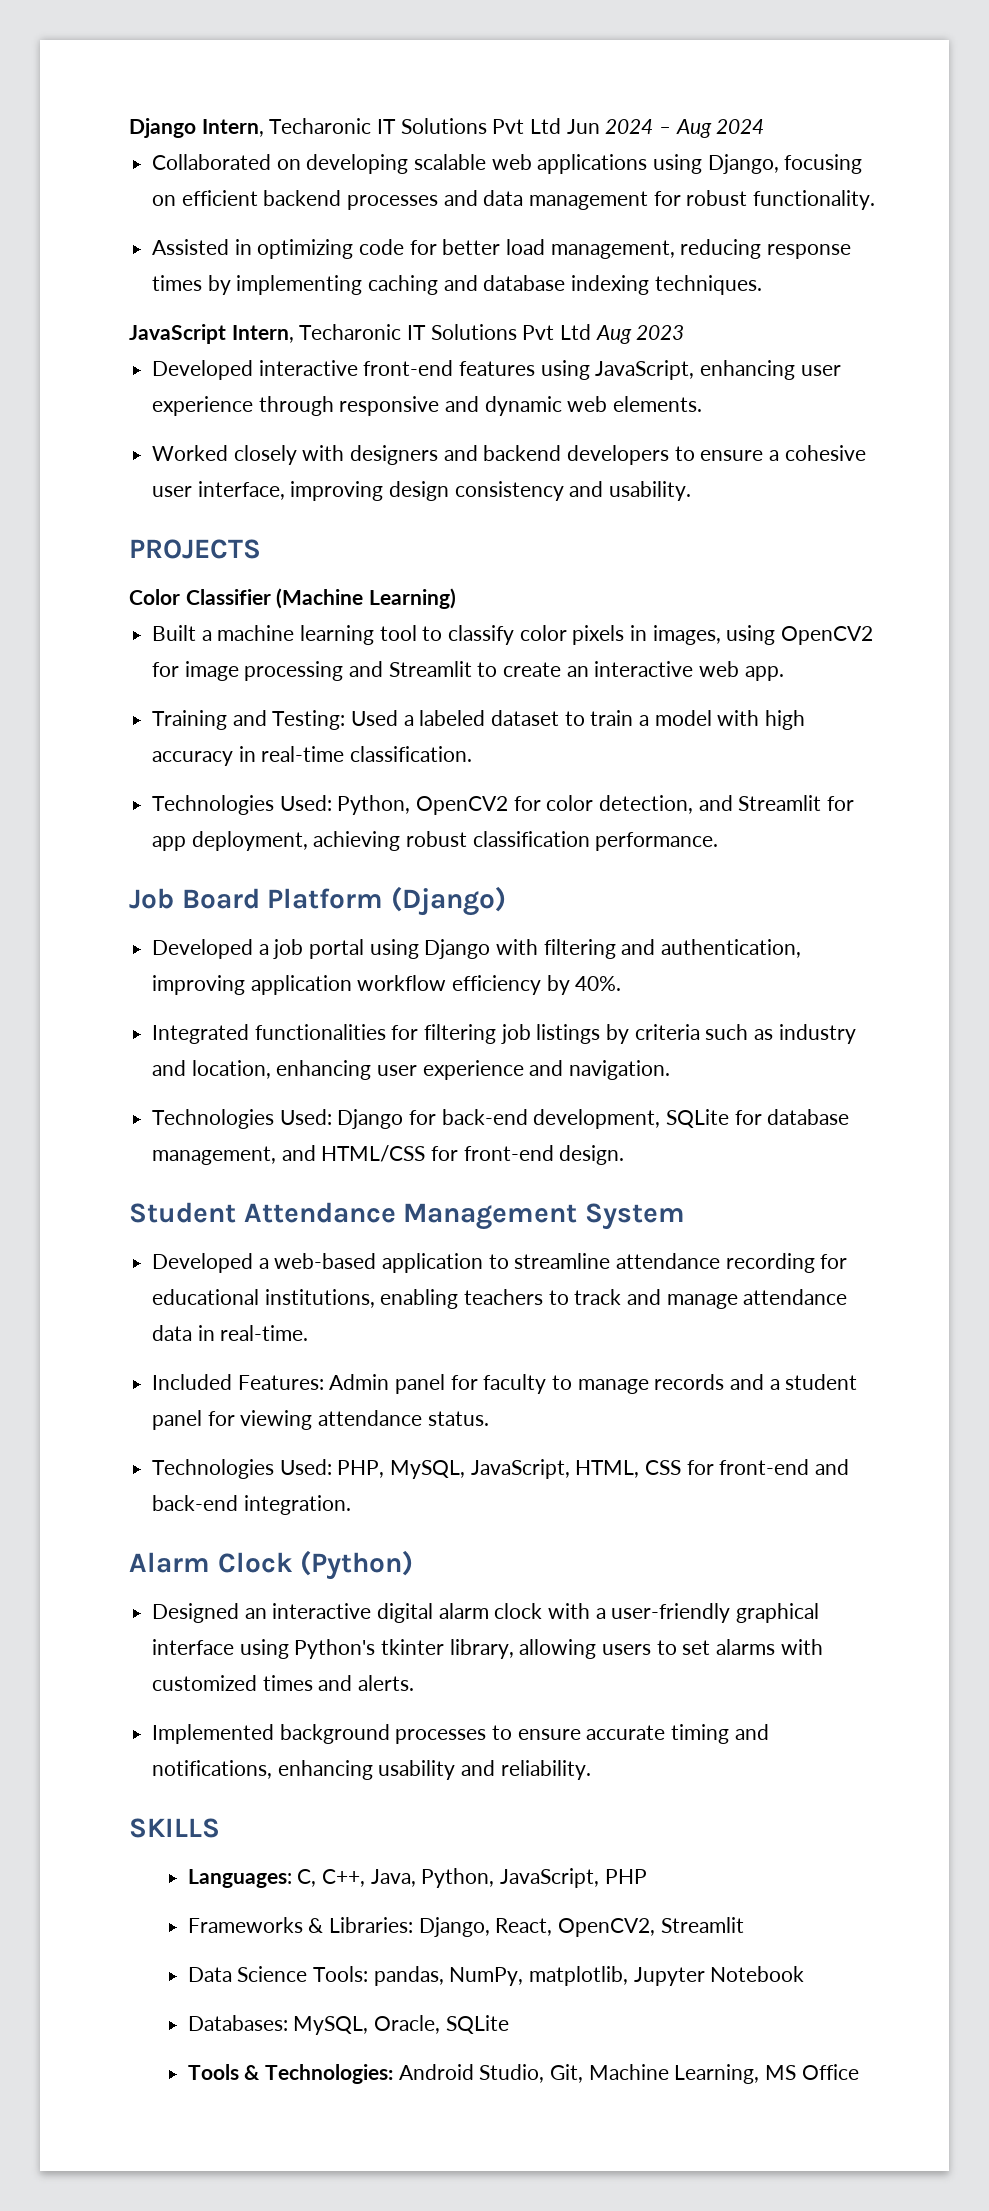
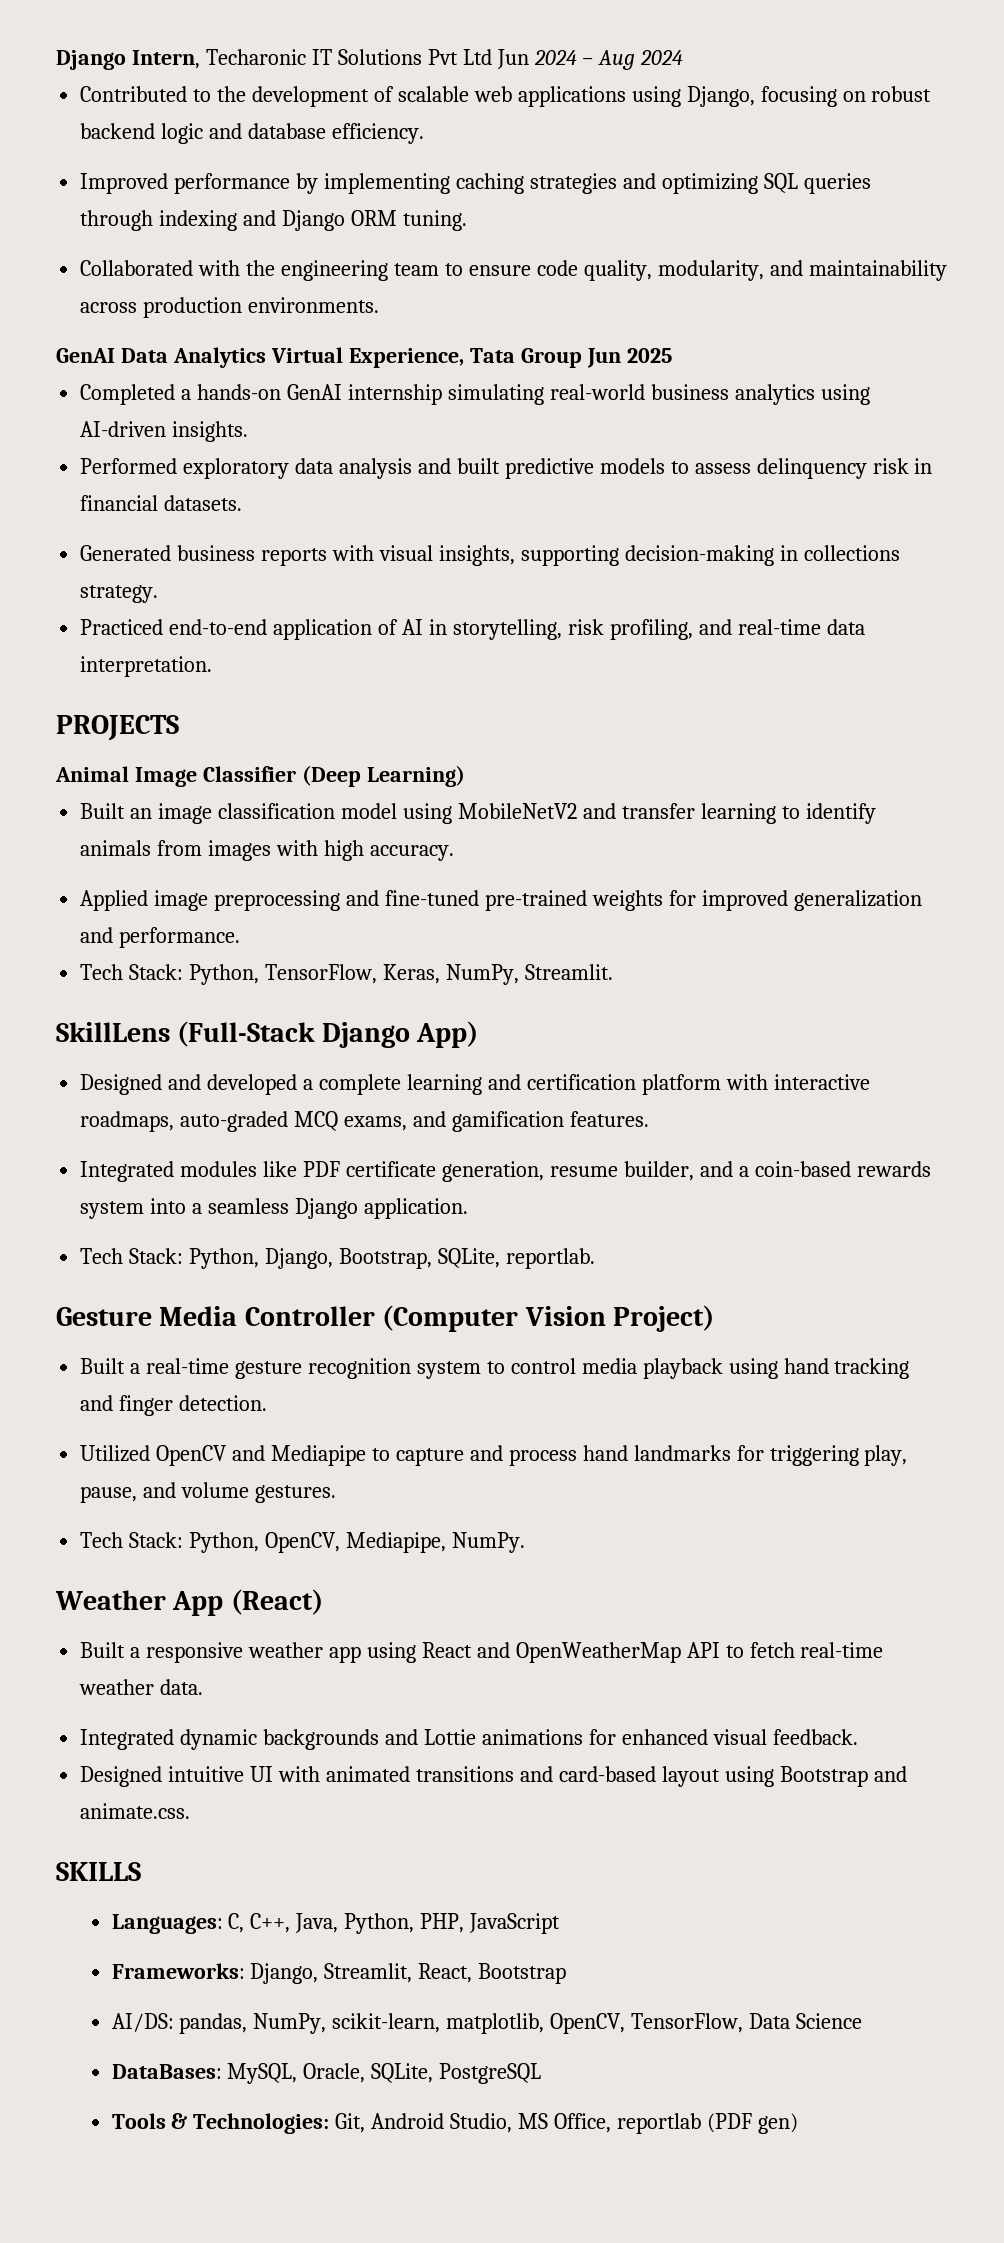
[152,154,409,174] Collaborated on developing -> [80,86,394,107] Contributed to the development of
[181,190,876,210] [152,239,852,259] [152,275,762,295] [129,324,685,344] [152,360,841,380] [152,396,703,416] [152,445,866,465] [152,481,692,501] [129,539,261,559] [129,588,457,609] [152,625,874,645] [152,661,784,681] [152,710,806,730] [152,746,473,766] [152,795,855,815] [152,831,719,851] [129,886,506,916] [152,939,802,959] [152,975,622,995] [152,1024,856,1044] [152,1060,671,1080] [152,1109,850,1129] [152,1145,625,1165] [129,1202,685,1230] [152,1253,848,1273] [152,1289,848,1309] [152,1325,309,1341] [152,1374,858,1394] [152,1410,489,1430] [152,1459,850,1479] [152,1495,351,1515] [129,1550,414,1580] [152,1603,820,1623] [152,1639,823,1659] [152,1675,415,1691] [152,1724,769,1744] [152,1760,591,1780] efficient backend processes and data management for robust functionality. // Assisted in optimizing code for better load management, reducing response times by implementing caching and database indexing techniques. // JavaScript Intern, Techaronic IT Solutions Pvt Ltd Aug 2023 // Developed interactive front-end features using JavaScript, enhancing user experience through responsive and dynamic web elements. // Worked closely with designers and backend developers to ensure a cohesive user interface, improving design consistency and usability. // PROJECTS // Color Classifier (Machine Learning) // Built a machine learning tool to classify color pixels in images, using OpenCV2 for image processing and Streamlit to create an interactive web app. // Training and Testing: Used a labeled dataset to train a model with high accuracy in real-time classification. // Technologies Used: Python, OpenCV2 for color detection, and Streamlit for app deployment, achieving robust classification performance. // Job Board Platform (Django) // Developed a job portal using Django with filtering and authentication, improving application workflow efficiency by 40%. // Integrated functionalities for filtering job listings by criteria such as industry and location, enhancing user experience and navigation. // Technologies Used: Django for back-end development, SQLite for database management, and HTML/CSS for front-end design. // Student Attendance Management System // Developed a web-based application to streamline attendance recording for educational institutions, enabling teachers to track and manage attendance data in real-time. // Included Features: Admin panel for faculty to manage records and a student panel for viewing attendance status. // Technologies Used: PHP, MySQL, JavaScript, HTML, CSS for front-end and back-end integration. // Alarm Clock (Python) // Designed an interactive digital alarm clock with a user-friendly graphical interface using Python's tkinter library, allowing users to set alarms with customized times and alerts. // Implemented background processes to ensure accurate timing and notifications, enhancing usability and reliability. -> [871,86,932,102] [80,123,424,144] [80,173,871,194] [80,210,467,231] [80,260,947,281] [80,297,380,318] [56,347,672,368] [80,384,870,405] [80,421,249,442] [80,458,933,479] [80,495,243,511] [80,545,900,566] [80,585,159,603] [80,619,865,640] [80,656,213,677] [56,715,179,741] [55,765,465,787] [80,803,876,824] [80,840,454,861] [80,890,922,911] [80,927,241,948] [80,964,613,985] [56,1021,479,1048] [80,1074,870,1095] [80,1111,649,1132] [80,1161,931,1182] [80,1198,468,1219] [80,1248,595,1269] [56,1305,715,1332] [80,1358,910,1379] [80,1395,268,1416] [80,1445,908,1466] [80,1482,337,1503] [80,1532,525,1553] [55,1589,323,1616] [80,1642,884,1663] [79,1679,204,1695] [80,1729,858,1750] [80,1766,907,1787] [80,1803,191,1819] robust backend logic and database efficiency. // Improved performance by implementing caching strategies and optimizing SQL queries through indexing and Django ORM tuning. // Collaborated with the engineering team to ensure code quality, modularity, and maintainability across production environments. // GenAI Data Analytics Virtual Experience, Tata Group Jun 2025 // Completed a hands-on GenAI internship simulating real-world business analytics using AI-driven insights. // Performed exploratory data analysis and built predictive models to assess delinquency risk in financial datasets. // Generated business reports with visual insights, supporting decision-making in collections strategy. // Practiced end-to-end application of AI in storytelling, risk profiling, and real-time data interpretation. // PROJECTS // Animal Image Classifier (Deep Learning) // Built an image classification model using MobileNetV2 and transfer learning to identify animals from images with high accuracy. // Applied image preprocessing and fine-tuned pre-trained weights for improved generalization and performance. // Tech Stack: Python, TensorFlow, Keras, NumPy, Streamlit. // SkillLens (Full-Stack Django App) // Designed and developed a complete learning and certification platform with interactive roadmaps, auto-graded MCQ exams, and gamification features. // Integrated modules like PDF certificate generation, resume builder, and a coin-based rewards system into a seamless Django application. // Tech Stack: Python, Django, Bootstrap, SQLite, reportlab. // Gesture Media Controller (Computer Vision Project) // Built a real-time gesture recognition system to control media playback using hand tracking and finger detection. // Utilized OpenCV and Mediapipe to capture and process hand landmarks for triggering play, pause, and volume gestures. // Tech Stack: Python, OpenCV, Mediapipe, NumPy. // Weather App (React) // Built a responsive weather app using React and OpenWeatherMap API to fetch real-time weather data. // Integrated dynamic backgrounds and Lottie animations for enhanced visual feedback. // Designed intuitive UI with animated transitions and card-based layout using Bootstrap and animate.css.
[500,1868,647,1888] [187,1917,744,1937] [187,1966,805,1986] [187,2015,509,2035] JavaScript, PHP // Frameworks & Libraries: Django, React, OpenCV2, Streamlit // Data Science Tools: pandas, NumPy, matplotlib, Jupyter Notebook // Databases: MySQL, Oracle, SQLite -> [420,1913,561,1934] [111,1963,567,1984] [111,2013,863,2034] [111,2063,542,2084] PHP, JavaScript // Frameworks: Django, Streamlit, React, Bootstrap // AI/DS: pandas, NumPy, scikit-learn, matplotlib, OpenCV, TensorFlow, Data Science // DataBases: MySQL, Oracle, SQLite, PostgreSQL
(394, 2074) none -> [335,2113,366,2133] Git,
[550,2064,859,2084] Git, Machine Learning, MS Office -> [518,2113,798,2134] MS Office, reportlab (PDF gen)

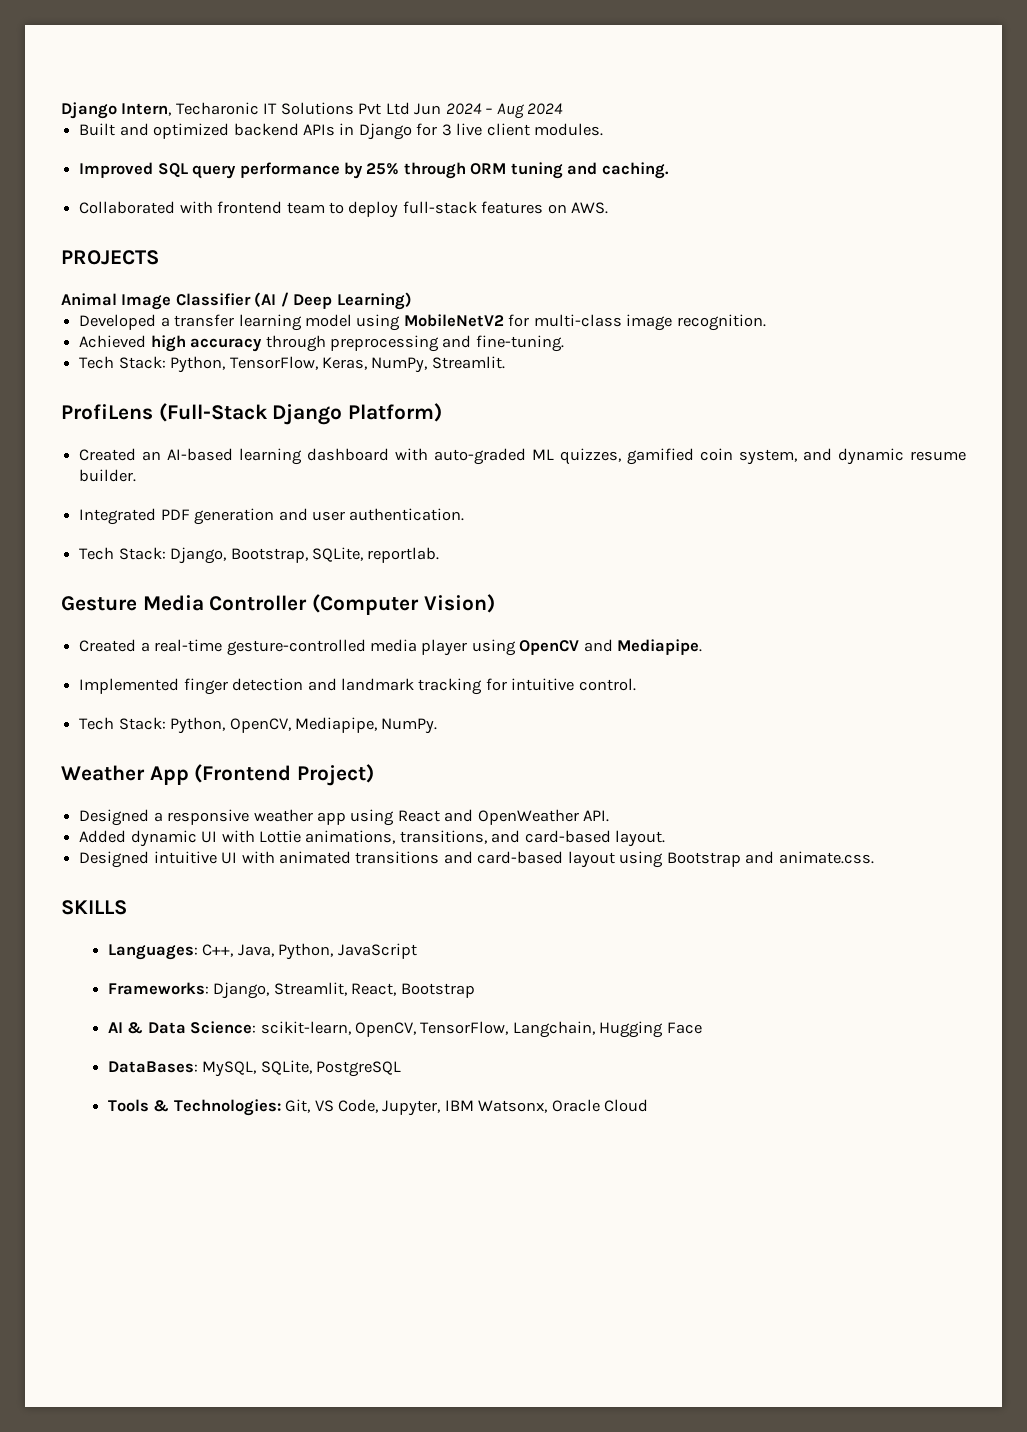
[80,86,932,107] [80,123,424,144] [80,173,871,194] [80,210,467,231] [80,260,947,281] [80,297,380,318] [56,347,672,368] [80,384,870,405] [80,421,249,442] [80,458,933,479] [80,495,243,511] [80,545,900,566] [80,585,159,603] [80,619,865,640] [80,656,213,677] [56,715,179,741] [55,765,465,787] [80,803,876,824] [80,840,454,861] [80,890,922,911] [80,927,241,948] Contributed to the development of scalable web applications using Django, focusing on robust backend logic and database efficiency. // Improved performance by implementing caching strategies and optimizing SQL queries through indexing and Django ORM tuning. // Collaborated with the engineering team to ensure code quality, modularity, and maintainability across production environments. // GenAI Data Analytics Virtual Experience, Tata Group Jun 2025 // Completed a hands-on GenAI internship simulating real-world business analytics using AI-driven insights. // Performed exploratory data analysis and built predictive models to assess delinquency risk in financial datasets. // Generated business reports with visual insights, supporting decision-making in collections strategy. // Practiced end-to-end application of AI in storytelling, risk profiling, and real-time data interpretation. // PROJECTS // Animal Image Classifier (Deep Learning) // Built an image classification model using MobileNetV2 and transfer learning to identify animals from images with high accuracy. // Applied image preprocessing and fine-tuned pre-trained weights for improved generalization and performance. -> [79,123,604,140] [79,162,669,179] [79,201,609,218] [61,250,159,265] [61,292,412,310] [79,314,766,331] [79,335,564,352] Built and optimized backend APIs in Django for 3 live client modules. // Improved SQL query performance by 25% through ORM tuning and caching. // Collaborated with frontend team to deploy full-stack features on AWS. // PROJECTS // Animal Image Classifier (AI / Deep Learning) // Developed a transfer learning model using MobileNetV2 for multi-class image recognition. // Achieved high accuracy through preprocessing and fine-tuning.
[56,1022,170,1042] SkillLens -> [61,404,153,420] ProfiLens
[416,1021,479,1048] [80,1074,870,1095] [80,1111,649,1132] [80,1161,931,1182] [80,1198,468,1219] [80,1248,260,1269] App) // Designed and developed a complete learning and certification platform with interactive roadmaps, auto-graded MCQ exams, and gamification features. // Integrated modules like PDF certificate generation, resume builder, and a coin-based rewards system into a seamless Django application. // Tech Stack: Python, -> [348,403,443,422] [79,448,967,465] [79,469,137,482] [79,508,465,525] [79,547,166,560] Platform) // Created an AI-based learning dashboard with auto-graded ML quizzes, gamified coin system, and dynamic resume builder. // Integrated PDF generation and user authentication. // Tech Stack:
[524,1305,715,1332] [80,1358,910,1379] [80,1395,268,1416] [80,1445,908,1466] [80,1482,337,1503] Vision Project) // Built a real-time gesture recognition system to control media playback using hand tracking and finger detection. // Utilized OpenCV and Mediapipe to capture and process hand landmarks for triggering play, pause, and volume gestures. -> [423,594,495,613] [79,639,703,656] [79,678,636,695] Vision) // Created a real-time gesture-controlled media player using OpenCV and Mediapipe. // Implemented finger detection and landmark tracking for intuitive control.
[230,1589,323,1615] [80,1642,126,1658] (React) // Built -> [194,764,375,786] [79,809,150,826] (Frontend Project) // Designed
[515,1642,884,1663] [79,1679,204,1695] [80,1729,858,1750] OpenWeatherMap API to fetch real-time weather data. // Integrated dynamic backgrounds and Lottie animations for enhanced visual feedback. -> [477,809,610,825] [79,830,666,847] OpenWeather API. // Added dynamic UI with Lottie animations, transitions, and card-based layout.
[228,1913,245,1933] C, -> (198, 952) none
[420,1913,465,1933] PHP, -> (334, 951) none
[111,2013,863,2034] AI/DS: pandas, NumPy, scikit-learn, matplotlib, OpenCV, TensorFlow, Data Science -> [107,1021,702,1038] AI & Data Science: scikit-learn, OpenCV, TensorFlow, Langchain, Hugging Face
[303,2063,366,2083] Oracle, -> (257, 1069) none
[371,2113,798,2134] Android Studio, MS Office, reportlab (PDF gen) -> [314,1099,649,1116] VS Code, Jupyter, IBM Watsonx, Oracle Cloud

